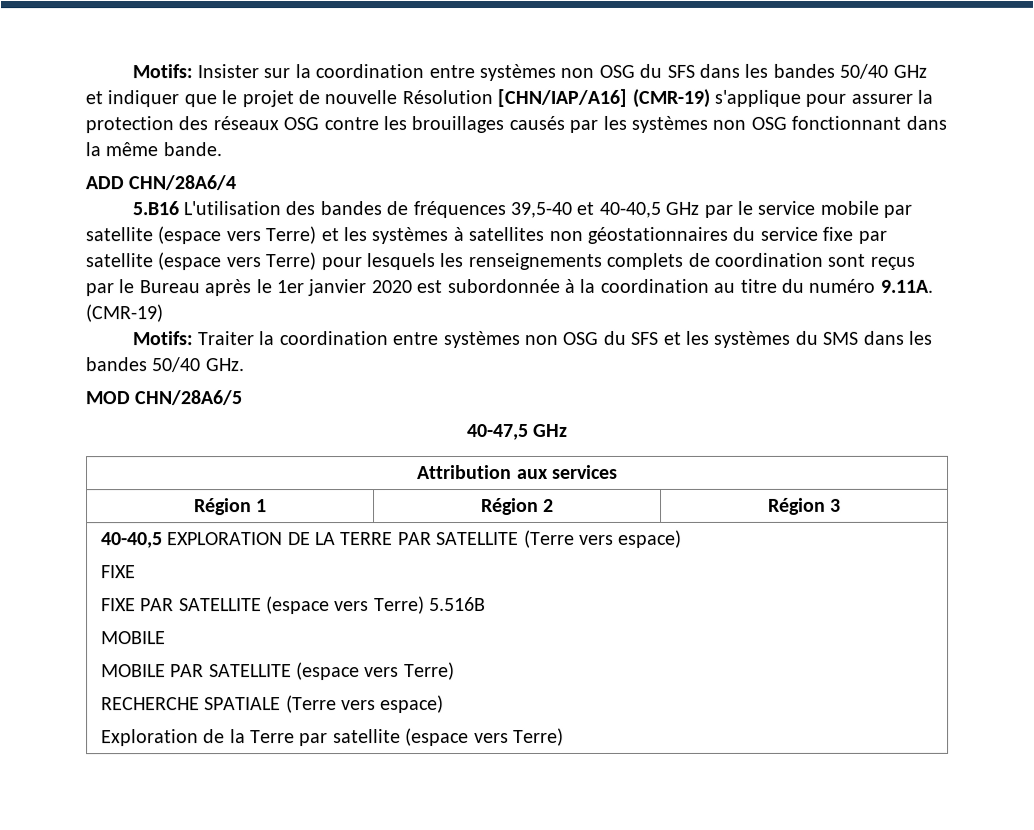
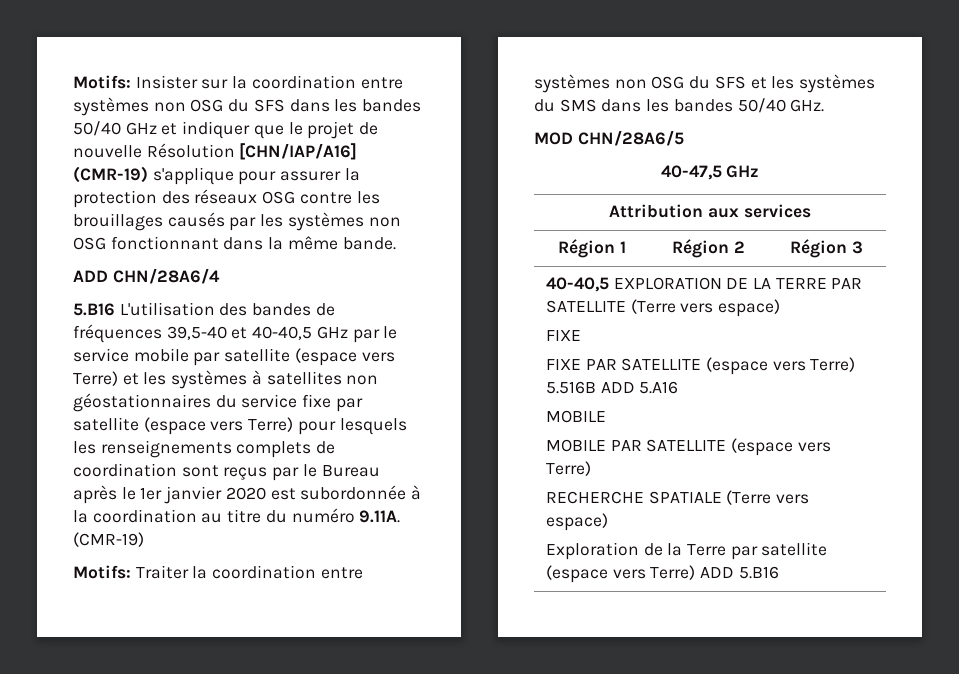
(487, 604) none -> [600,381,679,394] ADD 5.A16
(565, 737) none -> [699,566,779,579] ADD 5.B16

